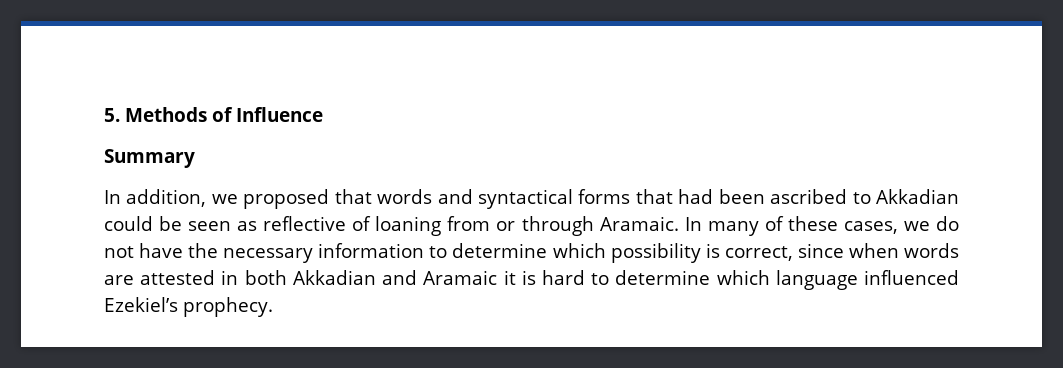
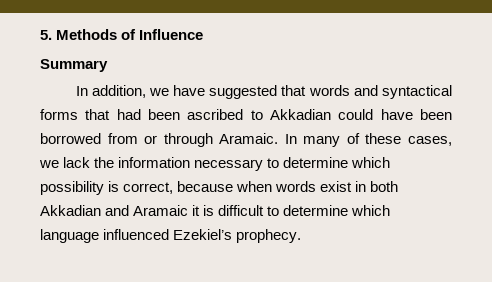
[243,189,330,209] proposed -> [173,85,278,99] have suggested
[159,216,442,236] be seen as reflective of loaning -> [380,109,452,120] [40,133,101,144] have been borrowed
[935,216,959,231] [104,243,425,263] do not have the necessary information -> [63,157,264,171] lack the information necessary
[797,243,844,258] since -> [177,181,234,192] because
[104,270,216,285] are attested -> [320,181,353,192] exist
[541,270,585,285] hard -> [218,205,265,216] difficult

